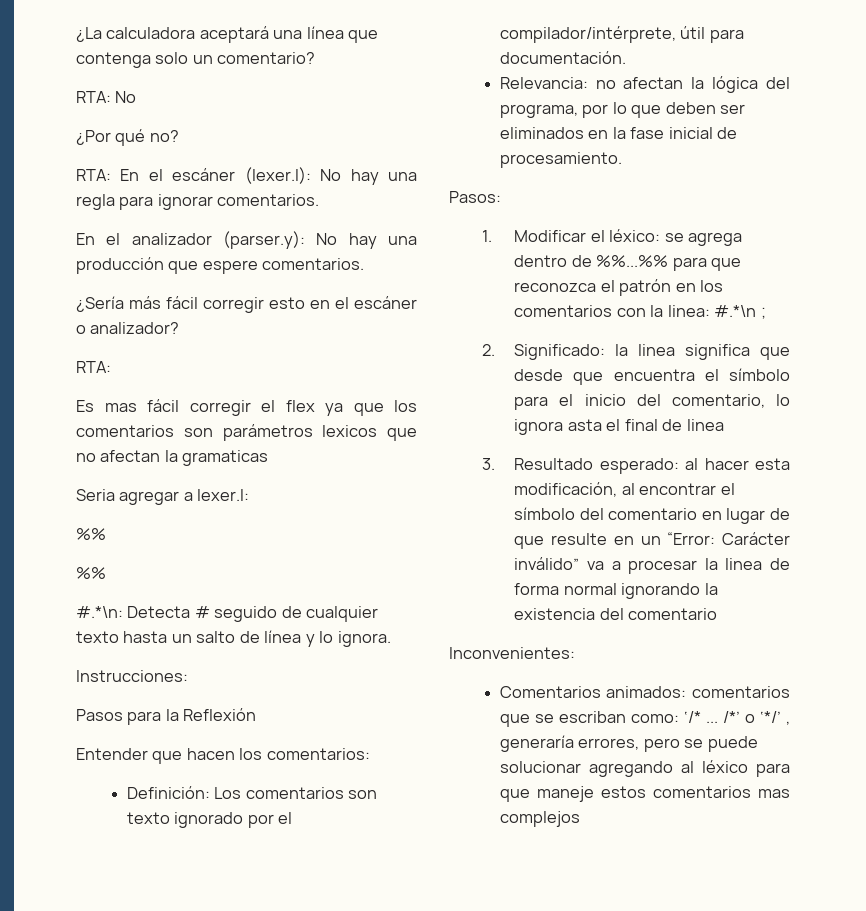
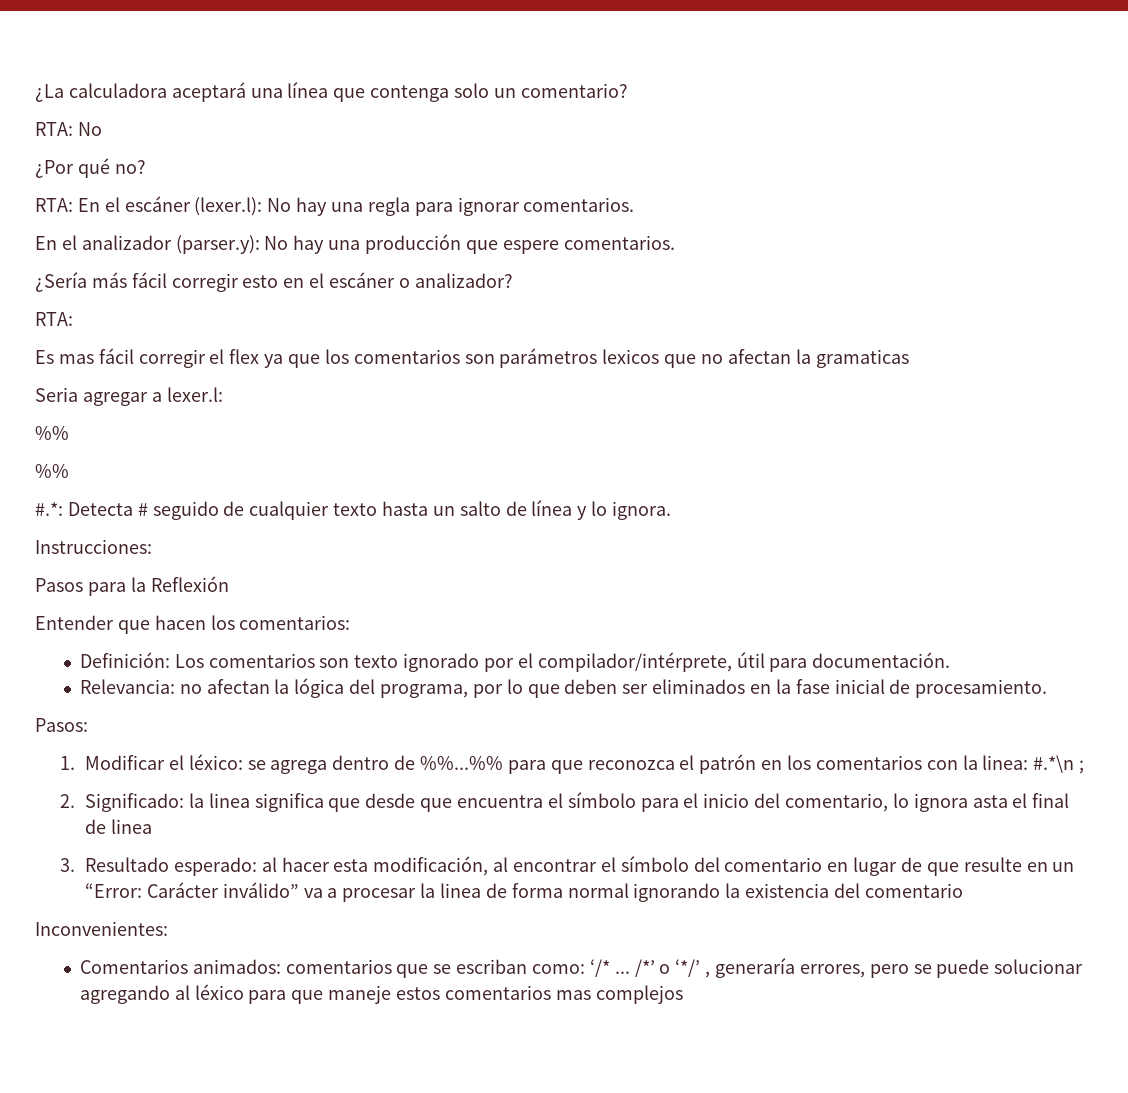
[76,606,123,618] #.*\n: -> [35,502,63,516] #.*:

